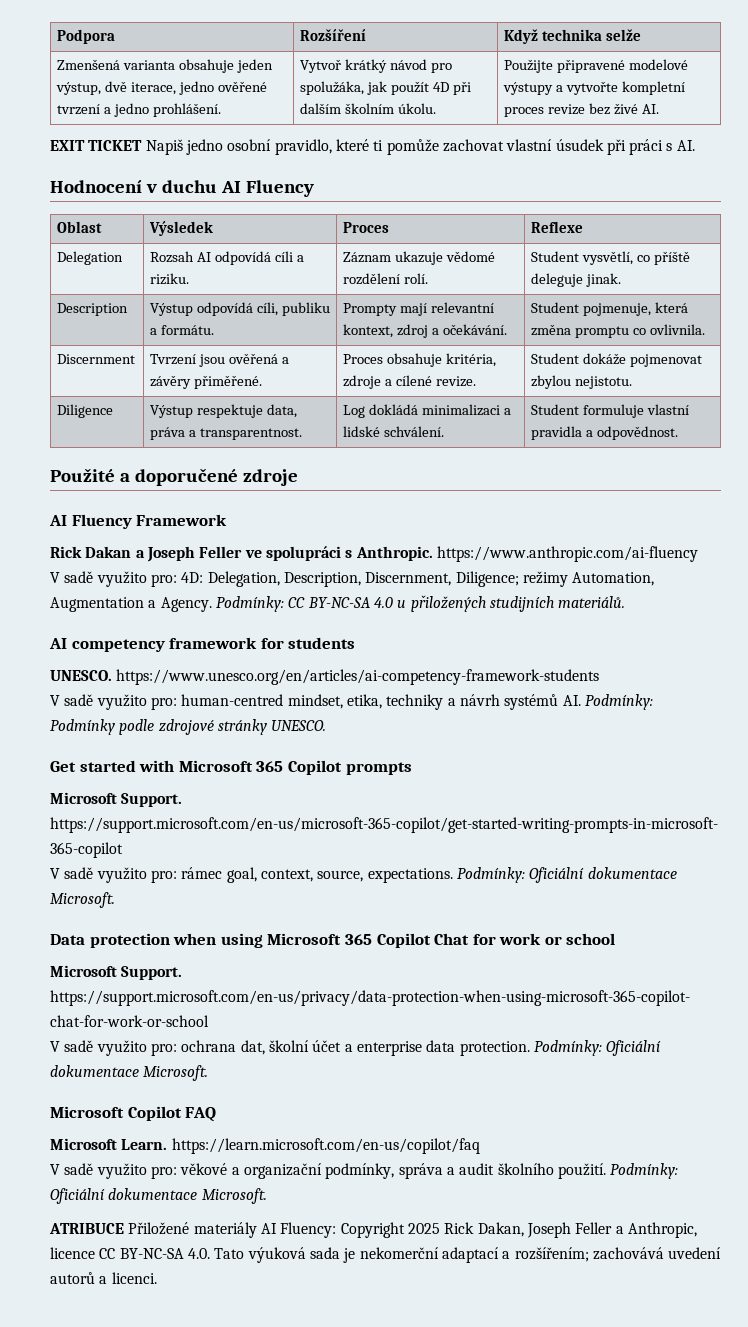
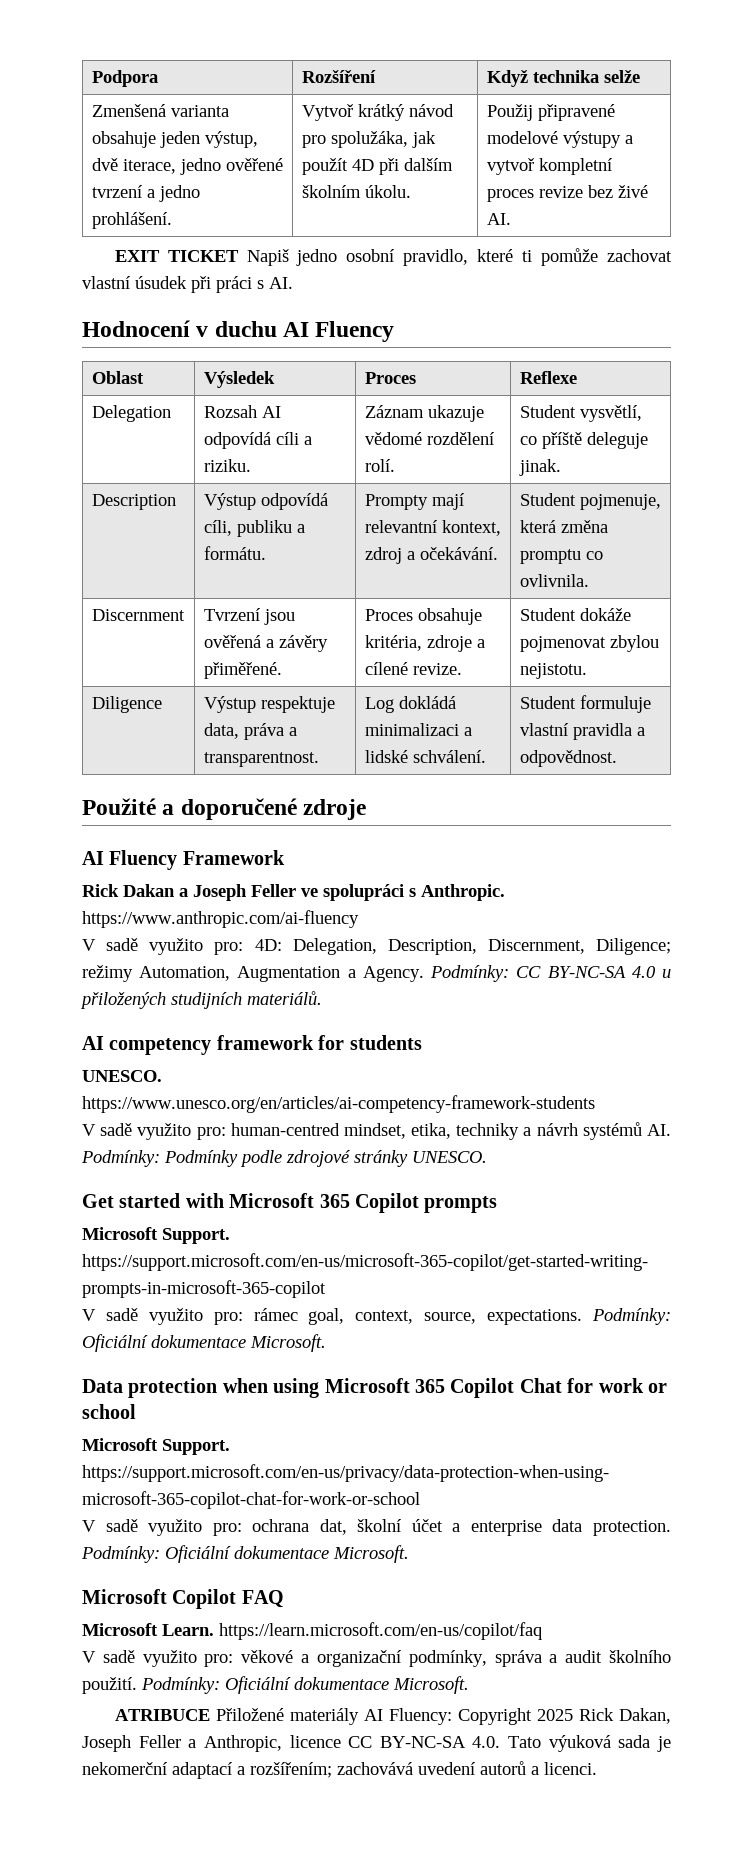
[504,59,554,73] Použijte -> [486,104,533,121] Použij
[565,81,618,95] vytvořte -> [486,158,535,175] vytvoř

